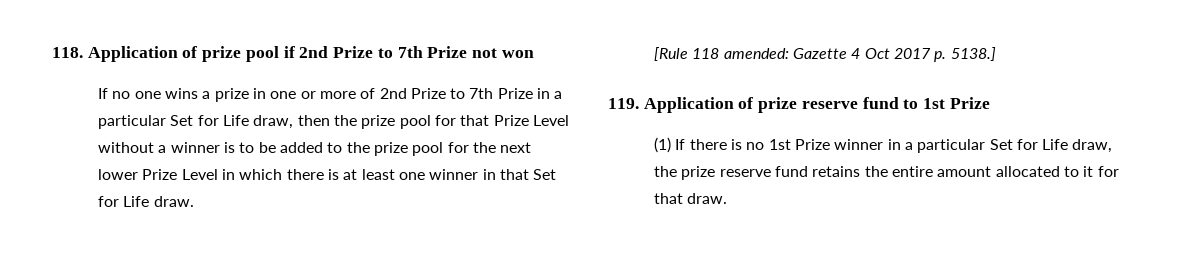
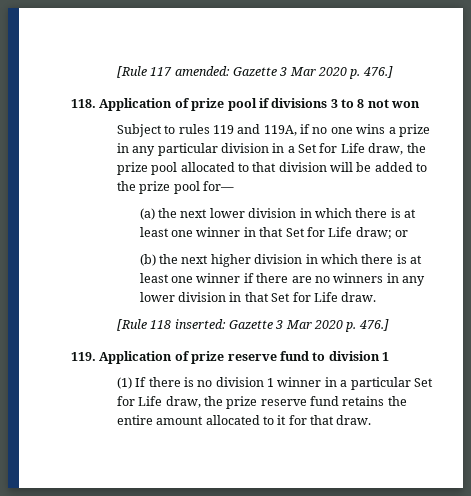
(52, 52) none -> [116,66,393,79] [Rule 117 amended: Gazette 3 Mar 2020 p. 476.] //
[299,46,534,58] [97,88,108,99] 2nd Prize to 7th Prize not won // If -> [271,98,421,108] [116,124,311,137] divisions 3 to 8 not won // Subject to rules 119 and 119A, if
[270,88,563,99] [97,115,569,129] [97,142,255,153] one or more of 2nd Prize to 7th Prize in a particular Set for Life draw, then the prize pool for that Prize Level without a winner is to -> [132,143,426,156] [116,162,354,175] any particular division in a Set for Life draw, the prize pool allocated to that division will
[447,142,469,153] for -> [202,181,234,191] [139,208,155,220] for— // (a)
[142,169,218,180] Prize Level -> [248,208,297,218] division
[153,196,194,207] [653,47,996,62] draw. // [Rule 118 amended: Gazette 4 Oct 2017 p. 5138.] -> [355,227,409,239] [139,254,423,267] [139,273,426,286] [139,292,377,302] [116,319,389,332] draw; or // (b) the next higher division in which there is at least one winner if there are no winners in any lower division in that Set for Life draw. // [Rule 118 inserted: Gazette 3 Mar 2020 p. 476.]
[923,97,990,109] 1st Prize -> [328,351,389,361] division 1
[768,139,830,150] 1st Prize -> [215,377,275,387] division 1

